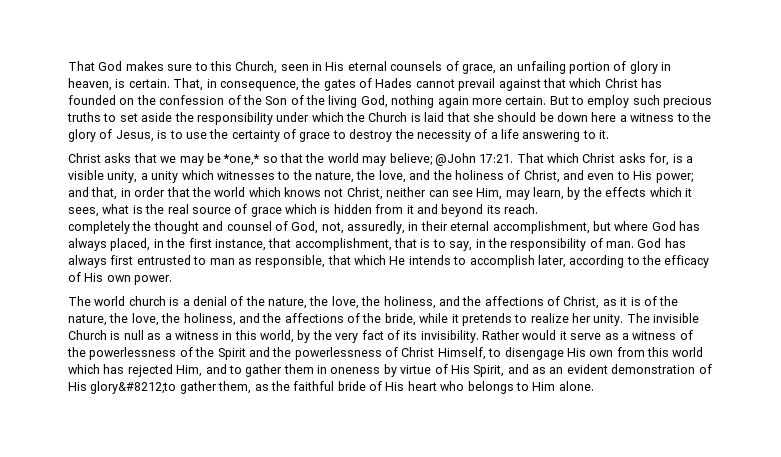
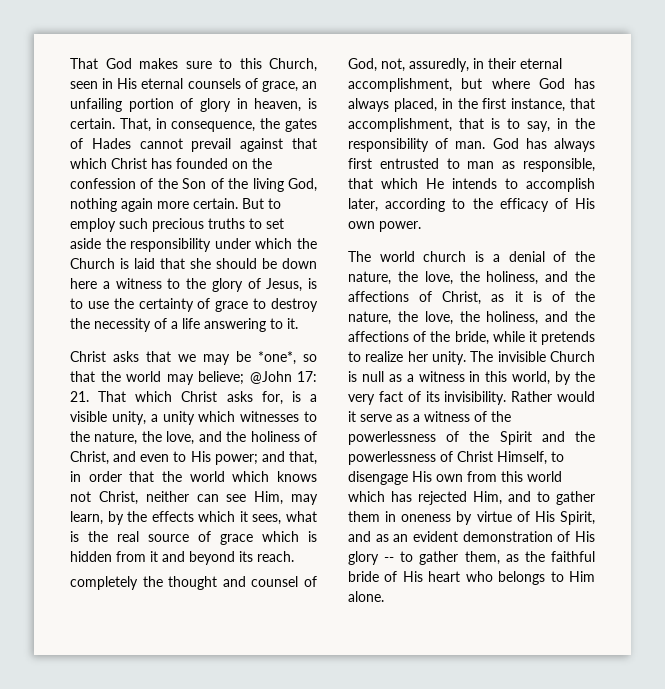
[223,154,261,166] *one,* -> [258,351,296,365] *one*,
[479,154,514,163] 17:21. -> [297,371,317,382] [70,391,89,402] 17: 21.
[90,381,177,394] glory&#8212;to -> [348,551,414,565] glory -- to

